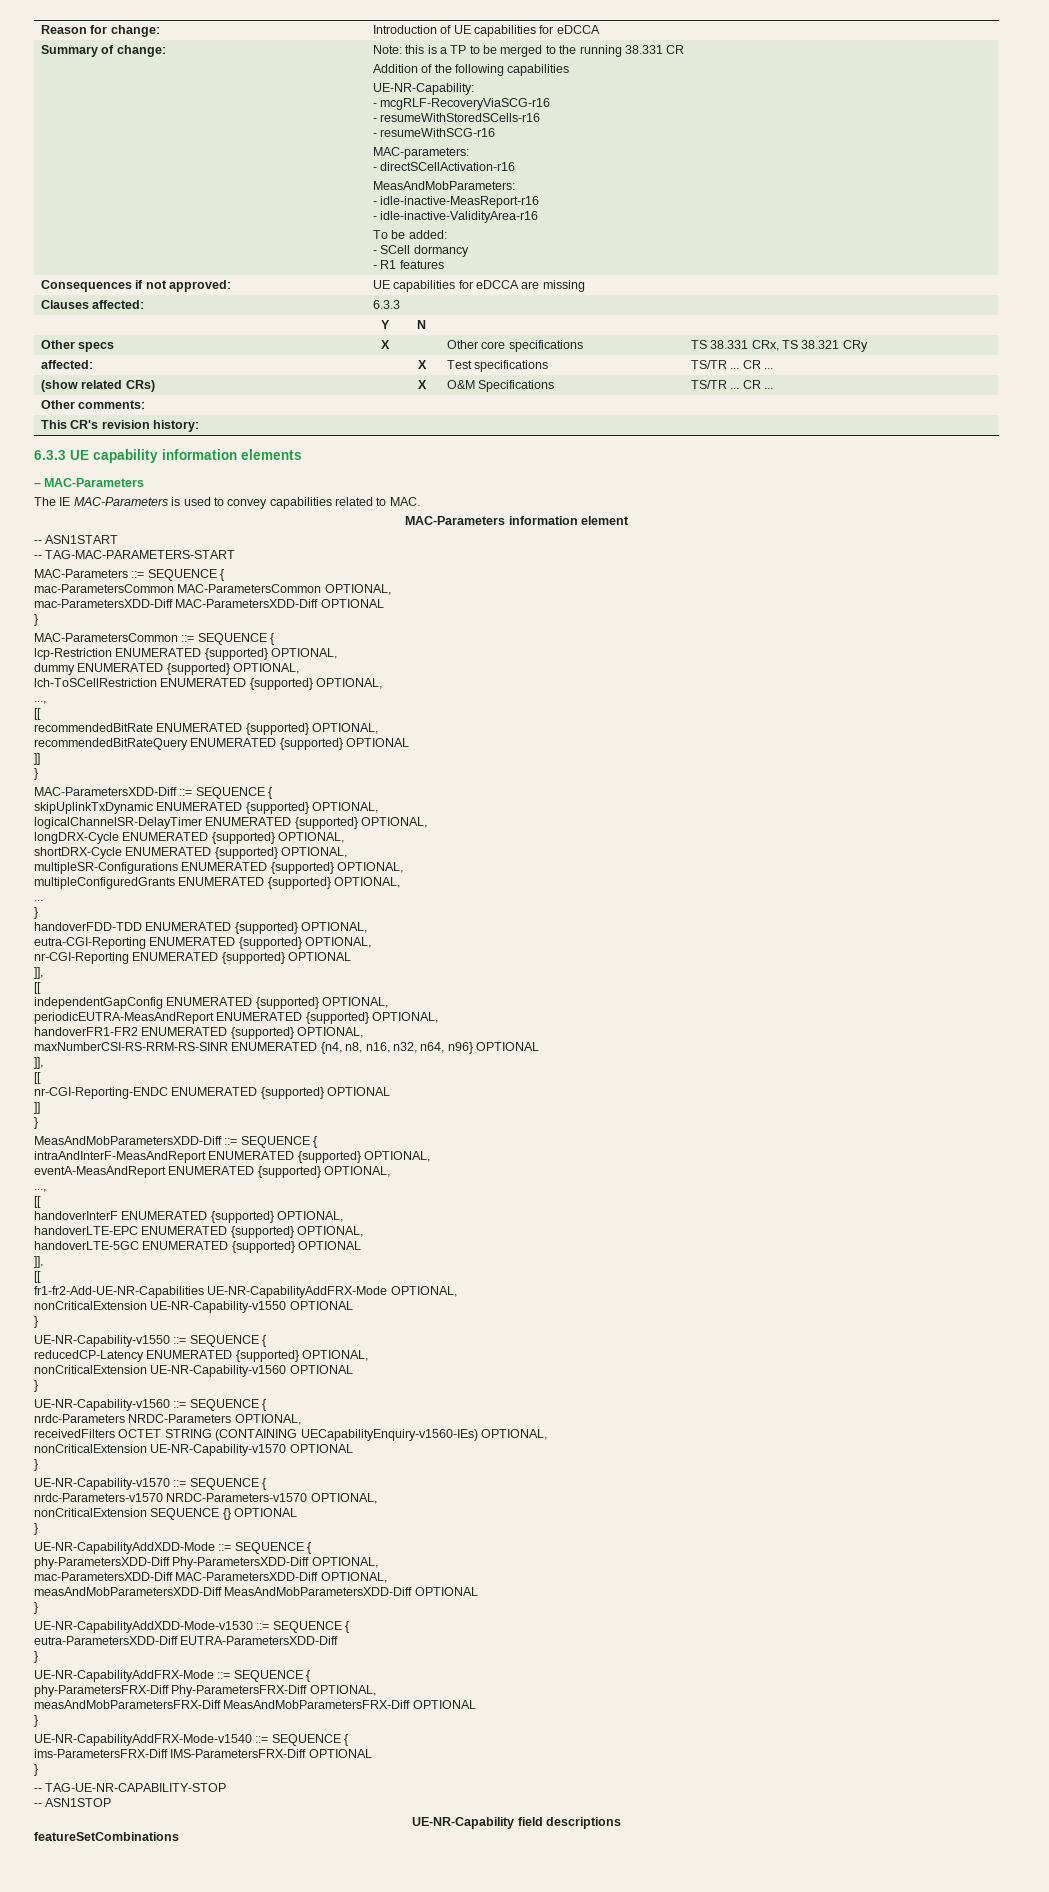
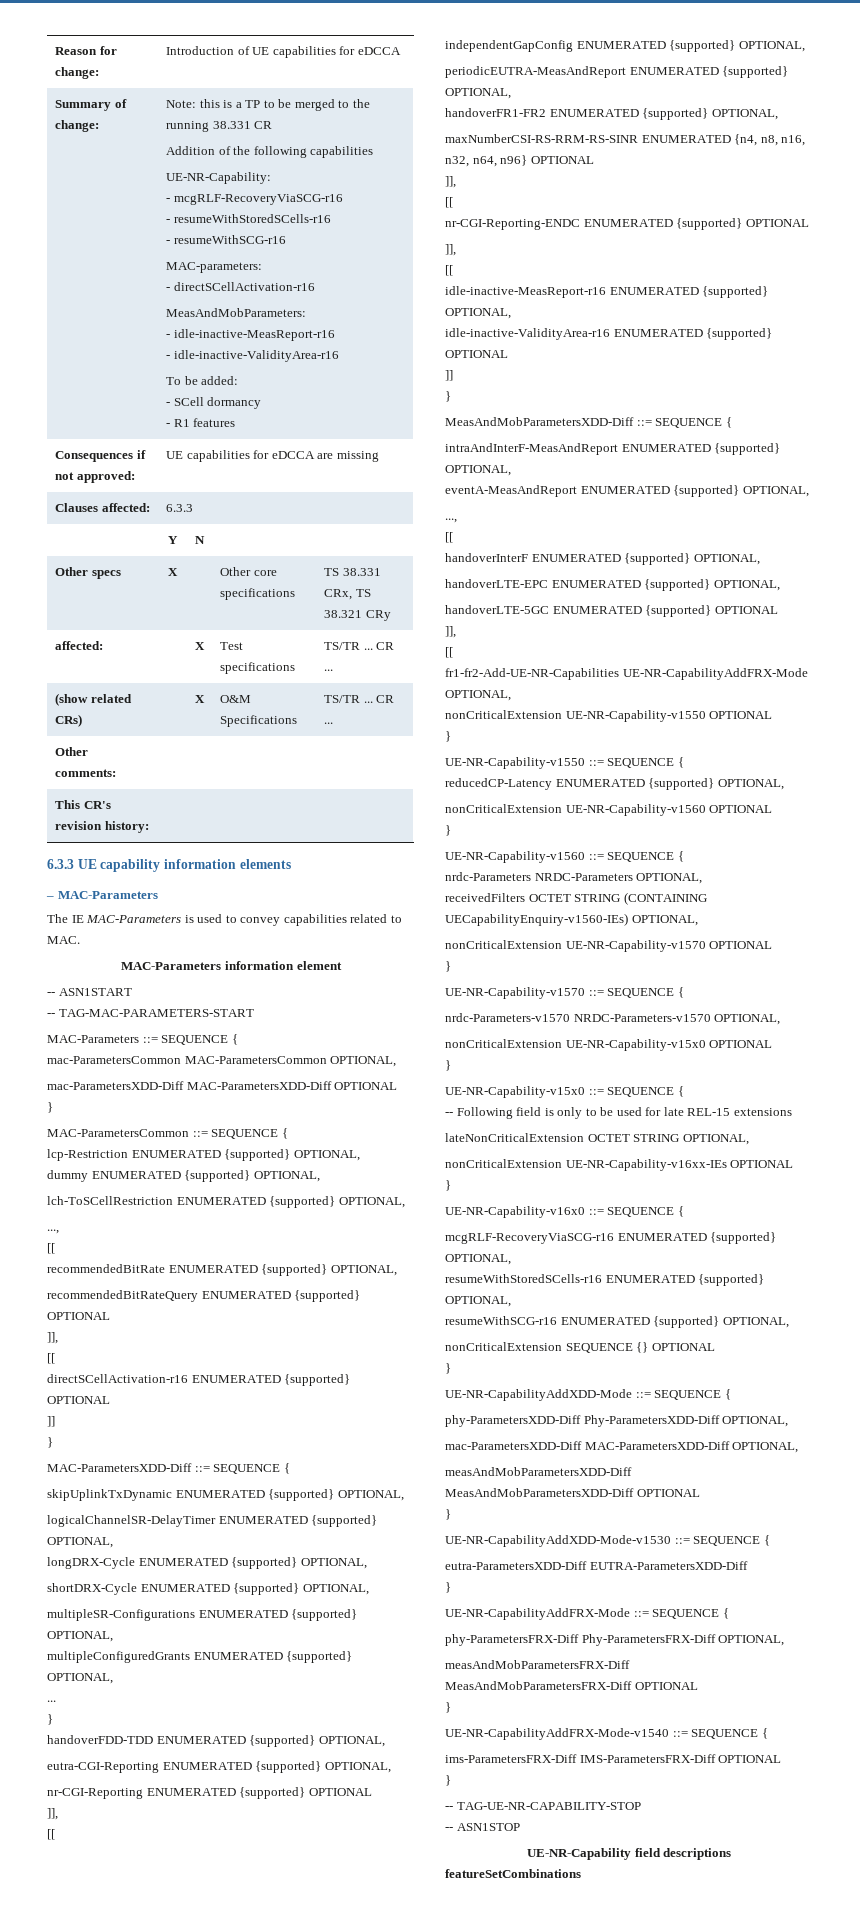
(410, 742) none -> [47,1332,58,1344] [47,1353,55,1364] [47,1374,351,1386] [47,1396,110,1404] // ]], // [[ // directSCellActivation-r16 ENUMERATED {supported} OPTIONAL
(391, 1091) none -> [445,244,456,256] [445,265,453,276] [445,286,769,298] [445,308,511,319] [445,328,773,340] [445,350,508,358] // ]], // [[ // idle-inactive-MeasReport-r16 ENUMERATED {supported} OPTIONAL, // idle-inactive-ValidityArea-r16 ENUMERATED {supported} OPTIONAL
(377, 1498) none -> [445,1039,773,1051] [445,1060,451,1071] [445,1086,684,1098] [445,1107,792,1119] [445,1133,749,1145] [445,1159,794,1171] [445,1180,451,1191] [445,1206,684,1218] [445,1232,777,1244] [445,1254,511,1265] [445,1274,765,1286] [445,1296,511,1307] [445,1316,789,1328] // nonCriticalExtension UE-NR-Capability-v15x0 OPTIONAL // } // UE-NR-Capability-v15x0 ::= SEQUENCE { // -- Following field is only to be used for late REL-15 extensions // lateNonCriticalExtension OCTET STRING OPTIONAL, // nonCriticalExtension UE-NR-Capability-v16xx-IEs OPTIONAL // } // UE-NR-Capability-v16x0 ::= SEQUENCE { // mcgRLF-RecoveryViaSCG-r16 ENUMERATED {supported} OPTIONAL, // resumeWithStoredSCells-r16 ENUMERATED {supported} OPTIONAL, // resumeWithSCG-r16 ENUMERATED {supported} OPTIONAL,

